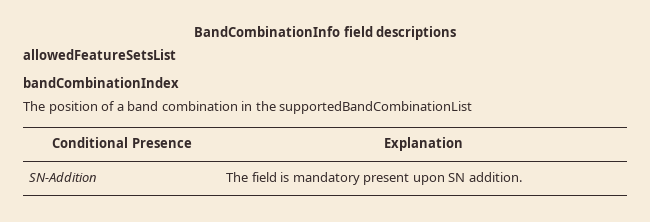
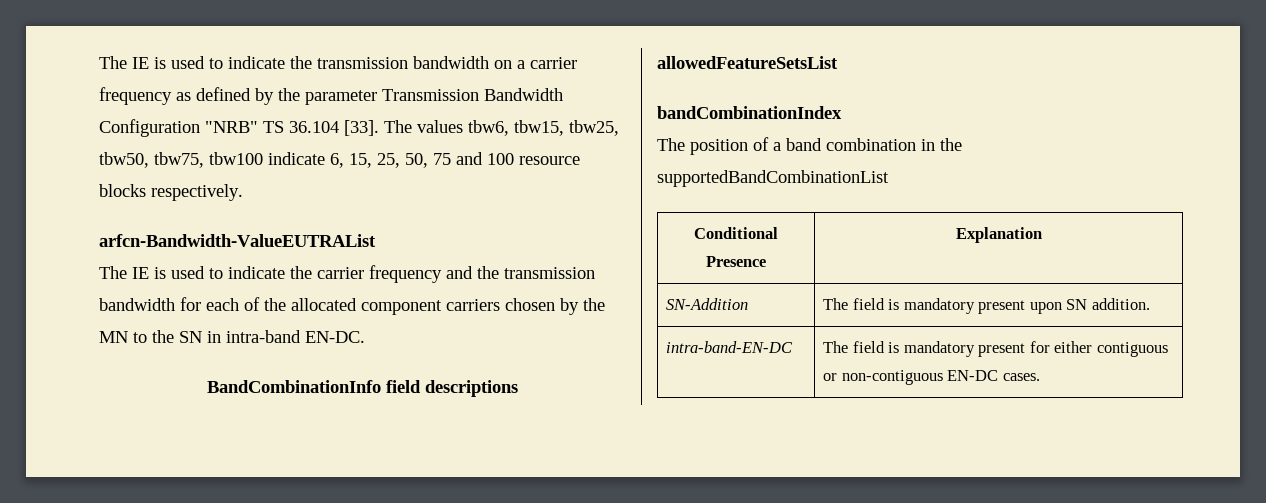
(193, 31) none -> [99,56,577,69] [99,87,563,105] [99,119,619,137] [99,152,580,168] [99,184,243,201] [99,234,376,247] [99,265,595,283] [99,297,605,315] [99,330,365,343] The IE is used to indicate the transmission bandwidth on a carrier frequency as defined by the parameter Transmission Bandwidth Configuration "NRB" TS 36.104 [33]. The values tbw6, tbw15, tbw25, tbw50, tbw75, tbw100 indicate 6, 15, 25, 50, 75 and 100 resource blocks respectively. // arfcn-Bandwidth-ValueEUTRAList // The IE is used to indicate the carrier frequency and the transmission bandwidth for each of the allocated component carriers chosen by the MN to the SN in intra-band EN-DC. //
(522, 177) none -> [666,341,794,353] [823,341,1168,357] [823,370,1040,385] // intra-band-EN-DC | The field is mandatory present for either contiguous or non-contiguous EN-DC cases.

